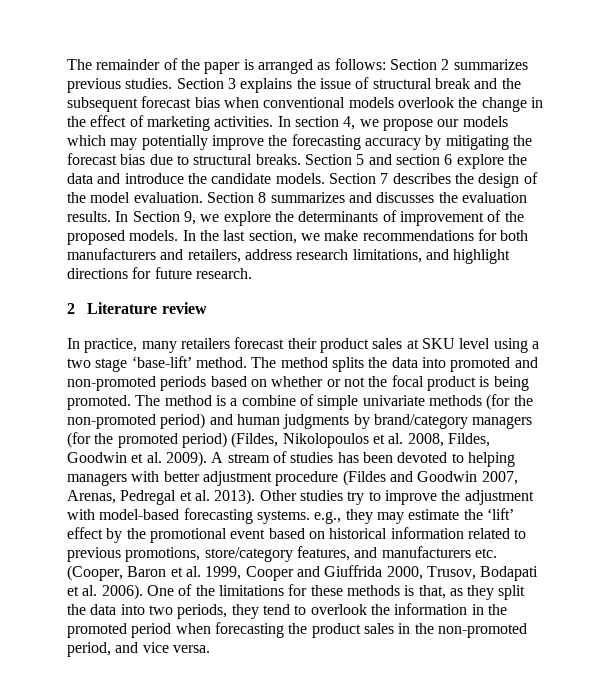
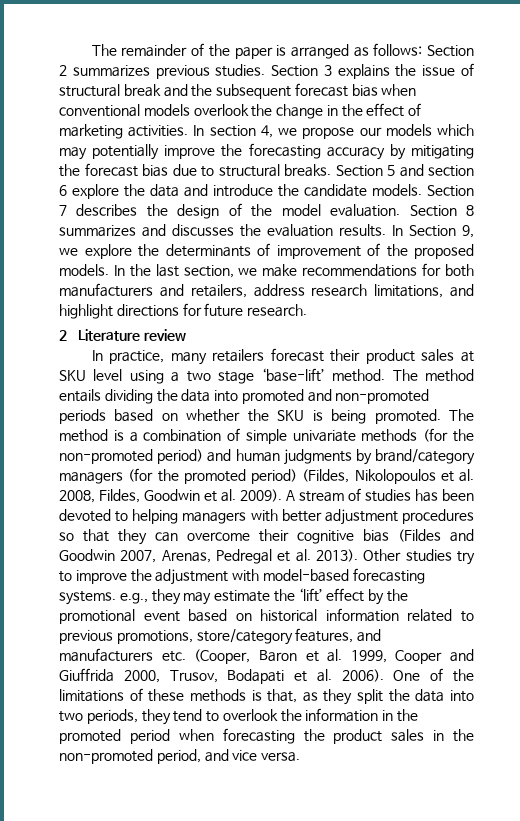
[331,357,364,372] splits -> [59,389,153,404] entails dividing
[326,375,476,391] or not the focal product -> [247,409,305,422] the SKU
[241,395,296,406] combine -> [143,429,222,442] combination
[275,471,339,486] procedure -> [401,509,474,524] [59,529,389,545] procedures so that they can overcome their cognitive bias
[288,584,308,596] for -> [129,688,143,701] of

